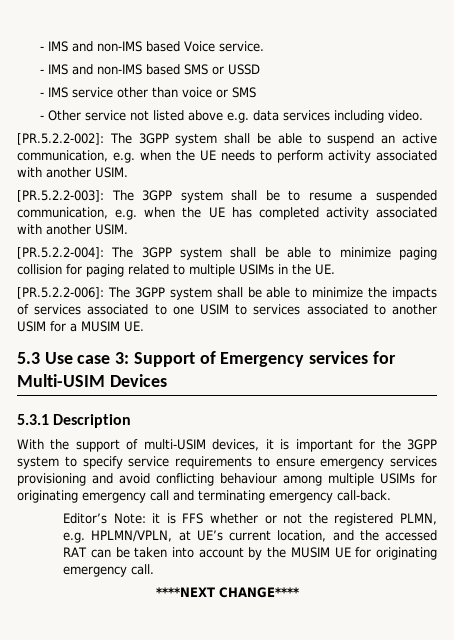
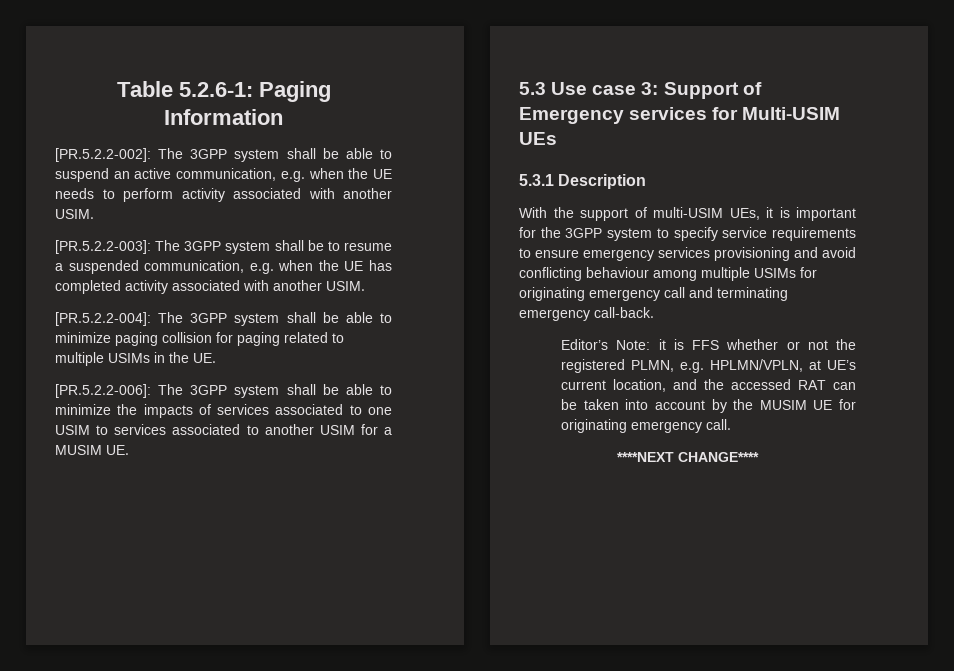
[40,41,265,52] [40,64,261,75] [40,87,257,98] [40,110,424,123] - IMS and non-IMS based Voice service. // - IMS and non-IMS based SMS or USSD // - IMS service other than voice or SMS // - Other service not listed above e.g. data services including video. -> [116,81,331,102] [164,109,283,125] Table 5.2.6-1: Paging Information
[109,374,167,387] Devices -> [519,132,557,145] UEs
[212,439,260,451] devices, -> [729,208,760,220] UEs,

